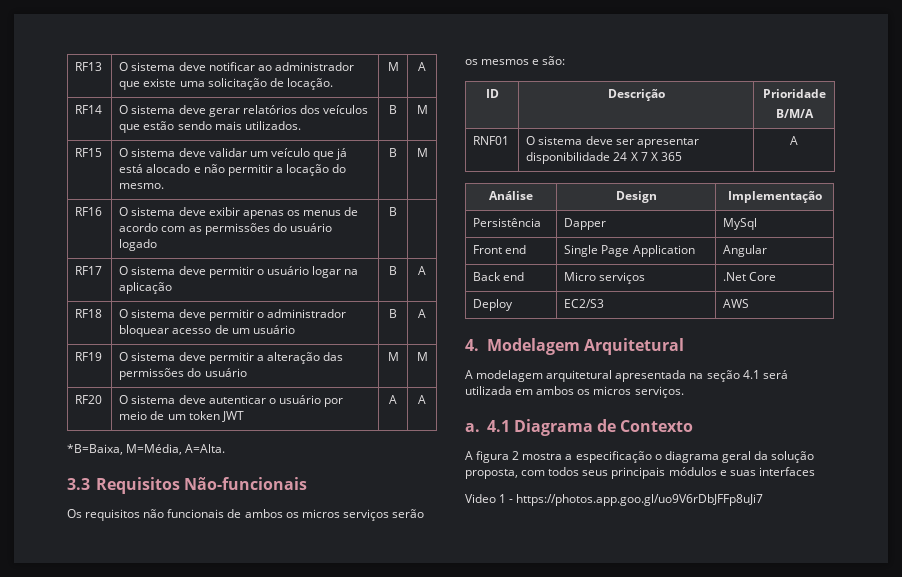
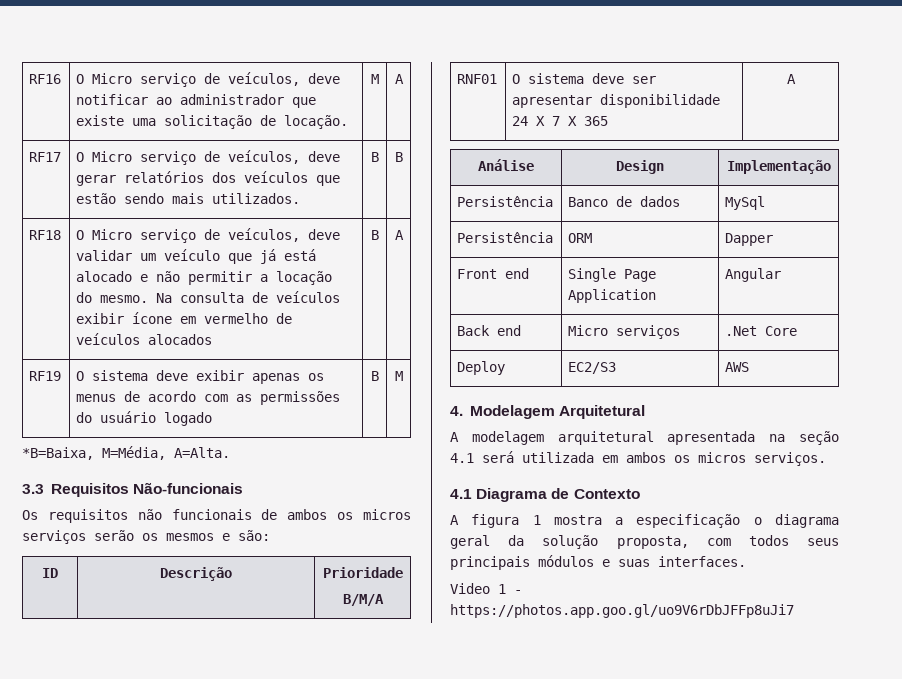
[75,62,103,71] [119,62,176,71] RF13 | O sistema -> [29,74,62,84] [76,72,301,87] RF16 | O Micro serviço de veículos,
[75,105,103,114] [119,105,176,114] RF14 | O sistema -> [29,152,62,162] [76,150,301,165] RF17 | O Micro serviço de veículos,
[416,105,428,114] [75,148,103,157] [119,148,176,157] M // RF15 | O sistema -> [394,152,403,162] [29,230,62,240] [76,228,301,243] B // RF18 | O Micro serviço de veículos,
[389,148,397,157] [416,148,428,157] [75,207,103,216] | B | M // RF16 -> [156,291,341,303] [76,312,293,324] [76,333,213,345] [370,230,379,240] [394,230,404,240] [29,371,62,381] Na consulta de veículos exibir ícone em vermelho de veículos alocados | B | A // RF19
[75,266,103,275] [119,266,359,278] [119,282,173,294] [389,266,397,275] [418,266,426,275] [75,309,103,318] [119,309,346,321] [119,325,295,337] [389,309,397,318] [418,309,426,318] [75,352,103,361] [119,352,343,364] [119,368,247,380] [387,352,399,361] [416,352,428,361] [75,395,103,404] [119,395,343,407] [119,411,244,422] [389,395,397,404] [418,395,426,404] // RF17 | O sistema deve permitir o usuário logar na aplicação | B | A // RF18 | O sistema deve permitir o administrador bloquear acesso de um usuário | B | A // RF19 | O sistema deve permitir a alteração das permissões do usuário | M | M // RF20 | O sistema deve autenticar o usuário por meio de um token JWT | A | A -> [394,371,403,381] M
[564,218,607,230] [723,218,758,230] Dapper | MySql -> [568,196,681,207] [725,196,766,210] [457,232,554,243] [568,233,593,243] [725,233,774,246] Banco de dados | MySql // Persistência | ORM | Dapper
[465,423,480,432] a. -> (826, 459) none
[512,451,520,460] 2 -> [532,515,541,525] 1
[758,467,815,476] interfaces -> [658,556,746,567] interfaces.

